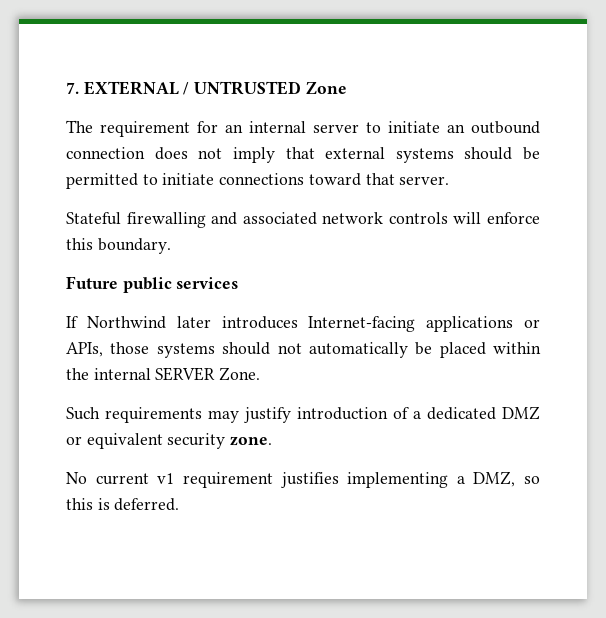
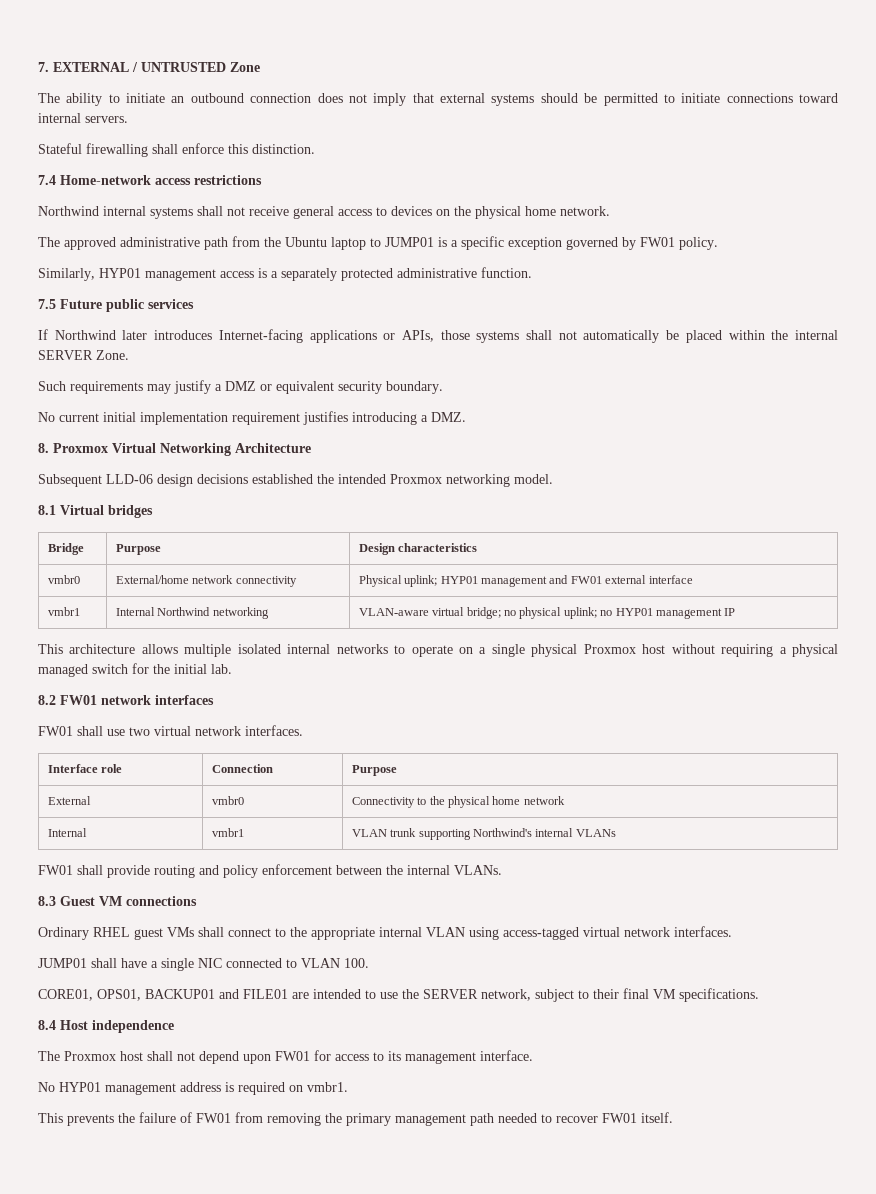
[100,121,359,137] requirement for an internal server -> [66,93,103,106] ability
[365,173,450,185] that server. -> [38,113,128,123] internal servers.
[211,212,540,225] [66,238,171,254] and associated network controls will enforce this boundary. // -> [152,143,315,154] [38,175,262,185] [38,206,610,219] [38,236,718,250] [38,267,532,281] [38,299,56,309] shall enforce this distinction. // 7.4 Home-network access restrictions // Northwind internal systems shall not receive general access to devices on the physical home network. // The approved administrative path from the Ubuntu laptop to JUMP01 is a specific exception governed by FW01 policy. // Similarly, HYP01 management access is a separately protected administrative function. // 7.5
[222,342,271,355] should -> [526,330,553,340] shall
[297,407,496,420] introduction of a dedicated -> [215,384,222,391] a
[230,436,273,446] zone. -> [386,381,443,394] boundary.
[157,471,540,488] [66,498,180,511] v1 requirement justifies implementing a DMZ, so this is deferred. -> [103,411,466,425] [38,443,311,456] [38,474,553,487] [38,505,153,518] [47,543,84,555] [115,544,161,555] [358,543,478,555] [47,575,80,584] [115,575,297,587] [358,575,693,587] [47,607,80,616] [115,607,269,619] [358,607,736,619] [38,644,839,657] [38,663,232,677] [38,695,214,705] [38,725,303,736] [47,764,123,773] [211,764,273,773] [351,765,397,776] [47,796,91,805] [211,796,244,805] [351,796,565,808] [47,828,87,837] [211,828,244,837] [351,828,616,840] [38,864,502,878] [38,896,197,906] [38,926,732,940] [38,958,369,971] [38,988,759,1002] [38,1020,174,1033] [38,1050,533,1064] [38,1082,348,1095] [38,1112,673,1126] initial implementation requirement justifies introducing a DMZ. // 8. Proxmox Virtual Networking Architecture // Subsequent LLD-06 design decisions established the intended Proxmox networking model. // 8.1 Virtual bridges // Bridge | Purpose | Design characteristics // vmbr0 | External/home network connectivity | Physical uplink; HYP01 management and FW01 external interface // vmbr1 | Internal Northwind networking | VLAN-aware virtual bridge; no physical uplink; no HYP01 management IP // This architecture allows multiple isolated internal networks to operate on a single physical Proxmox host without requiring a physical managed switch for the initial lab. // 8.2 FW01 network interfaces // FW01 shall use two virtual network interfaces. // Interface role | Connection | Purpose // External | vmbr0 | Connectivity to the physical home network // Internal | vmbr1 | VLAN trunk supporting Northwind's internal VLANs // FW01 shall provide routing and policy enforcement between the internal VLANs. // 8.3 Guest VM connections // Ordinary RHEL guest VMs shall connect to the appropriate internal VLAN using access-tagged virtual network interfaces. // JUMP01 shall have a single NIC connected to VLAN 100. // CORE01, OPS01, BACKUP01 and FILE01 are intended to use the SERVER network, subject to their final VM specifications. // 8.4 Host independence // The Proxmox host shall not depend upon FW01 for access to its management interface. // No HYP01 management address is required on vmbr1. // This prevents the failure of FW01 from removing the primary management path needed to recover FW01 itself.

